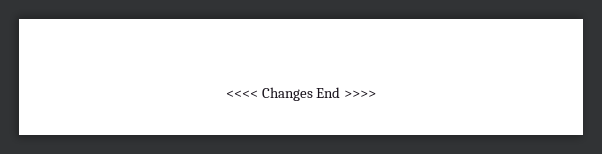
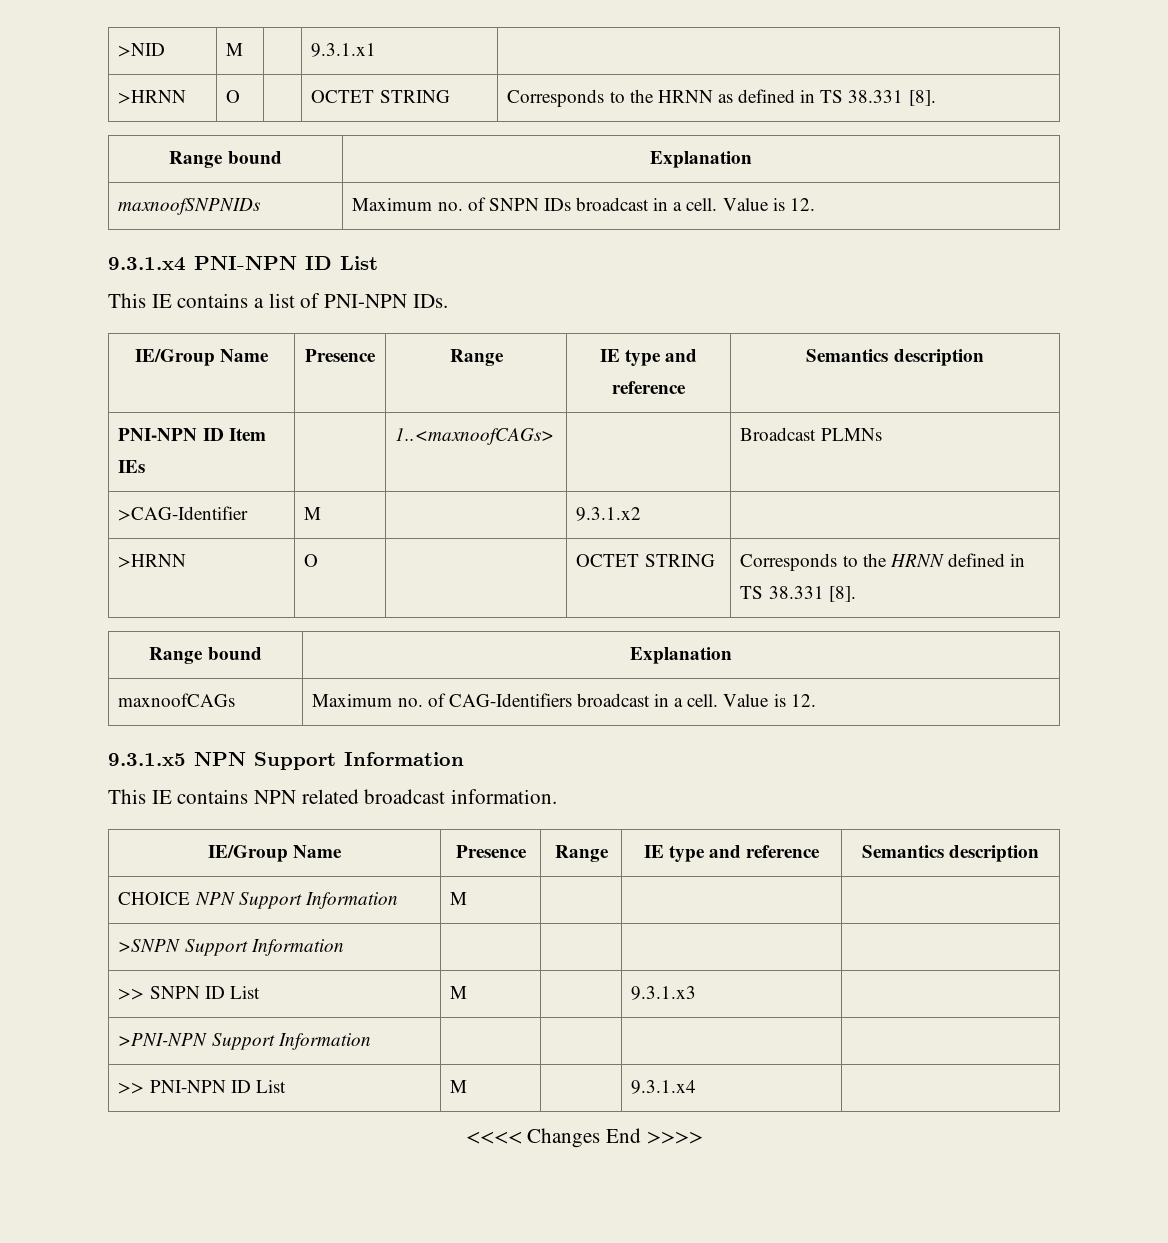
(225, 94) none -> [118,43,166,57] [226,43,244,56] [311,43,377,57] [118,90,187,104] [226,90,241,103] [311,90,450,103] [507,89,936,107] [169,151,282,168] [650,151,752,168] [118,198,261,215] [352,197,815,211] [108,256,378,271] [108,293,448,308] [134,349,270,366] [305,349,376,362] [449,349,504,366] [599,349,698,366] [612,381,686,394] [806,349,984,366] [118,428,266,441] [118,460,146,473] [395,428,555,445] [740,427,882,441] [118,506,249,521] [304,507,322,520] [576,507,642,521] [118,554,187,568] [304,554,319,567] [576,554,715,567] [740,553,1026,571] [740,586,856,602] [149,647,262,664] [630,647,732,664] [118,693,236,707] [312,693,816,707] [108,752,464,770] [108,789,558,804] [207,845,343,862] [455,845,527,858] [554,845,609,862] [643,845,821,862] [861,845,1040,862] [118,892,398,909] [450,892,468,905] [118,939,344,956] [118,986,260,1000] [450,986,468,999] [631,986,697,1000] [118,1033,371,1050] [118,1080,286,1094] [450,1080,468,1093] [631,1080,697,1094] >NID | M | | 9.3.1.x1 | // >HRNN | O | | OCTET STRING | Corresponds to the HRNN as defined in TS 38.331 [8]. // Range bound | Explanation // maxnoofSNPNIDs | Maximum no. of SNPN IDs broadcast in a cell. Value is 12. // 9.3.1.x4 PNI-NPN ID List // This IE contains a list of PNI-NPN IDs. // IE/Group Name | Presence | Range | IE type and reference | Semantics description // PNI-NPN ID Item IEs | | 1..<maxnoofCAGs> | | Broadcast PLMNs // >CAG-Identifier | M | | 9.3.1.x2 | // >HRNN | O | | OCTET STRING | Corresponds to the HRNN defined in TS 38.331 [8]. // Range bound | Explanation // maxnoofCAGs | Maximum no. of CAG-Identifiers broadcast in a cell. Value is 12. // 9.3.1.x5 NPN Support Information // This IE contains NPN related broadcast information. // IE/Group Name | Presence | Range | IE type and reference | Semantics description // CHOICE NPN Support Information | M | | | // >SNPN Support Information | | | | // >> SNPN ID List | M | | 9.3.1.x3 | // >PNI-NPN Support Information | | | | // >> PNI-NPN ID List | M | | 9.3.1.x4 | //

